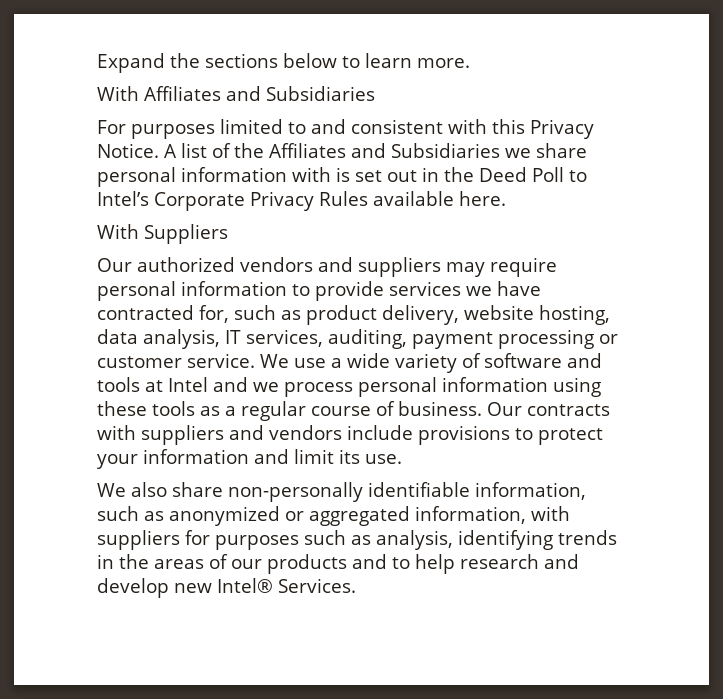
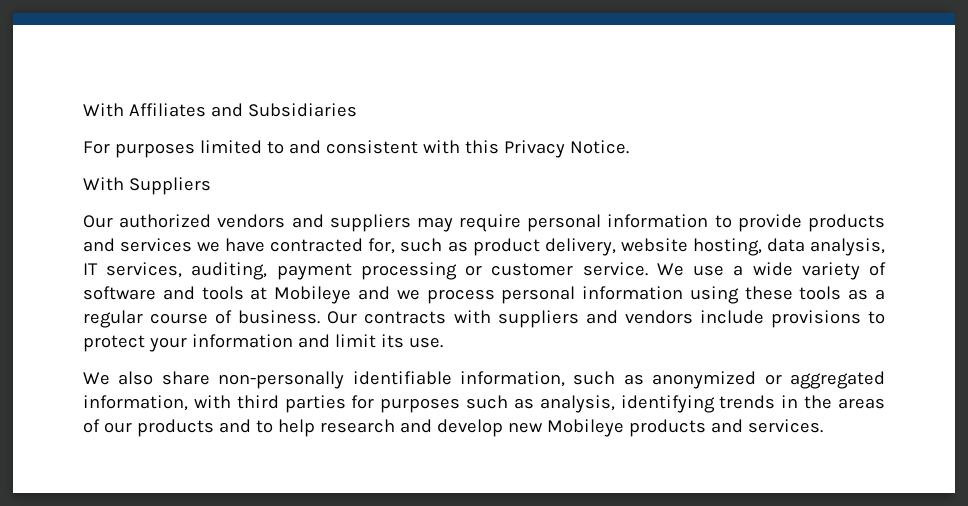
[97,53,470,73] Expand the sections below to learn more. // -> (83, 110) none
[164,143,587,158] [97,167,587,187] [97,191,506,211] A list of the Affiliates and Subsidiaries we share personal information with is set out in the Deed Poll to Intel’s Corporate Privacy Rules available here. -> (629, 147) none
(384, 291) none -> [807,214,885,232] [83,238,115,252] products and
[168,377,208,392] Intel -> [274,286,352,304] Mobileye
[97,530,180,550] suppliers -> [236,395,346,413] third parties
[217,578,356,593] Intel® Services. -> [546,419,823,437] Mobileye products and services.

